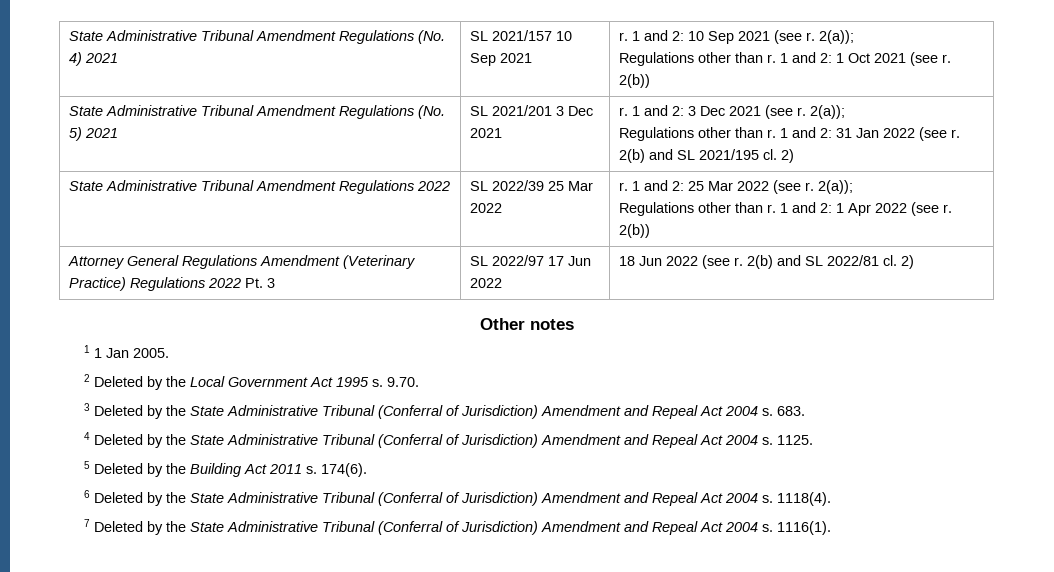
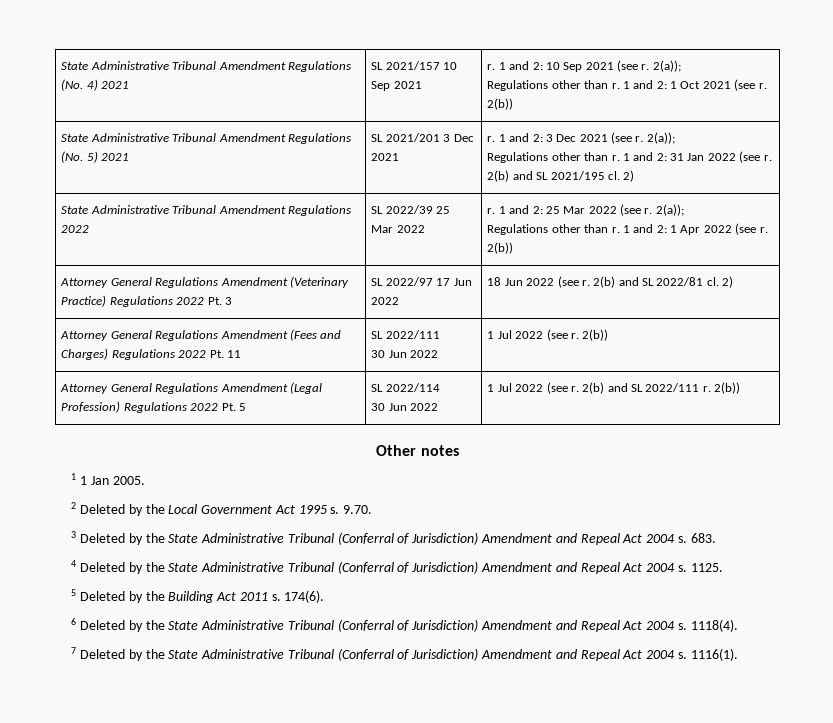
(915, 262) none -> [60,329,342,341] [61,348,241,360] [371,330,440,339] [371,350,439,358] [487,329,609,341] [60,382,322,394] [61,401,246,413] [371,383,440,392] [371,403,439,411] [487,382,741,394] // Attorney General Regulations Amendment (Fees and Charges) Regulations 2022 Pt. 11 | SL 2022/111 // 30 Jun 2022 | 1 Jul 2022 (see r. 2(b)) // Attorney General Regulations Amendment (Legal Profession) Regulations 2022 Pt. 5 | SL 2022/114 // 30 Jun 2022 | 1 Jul 2022 (see r. 2(b) and SL 2022/111 r. 2(b))

